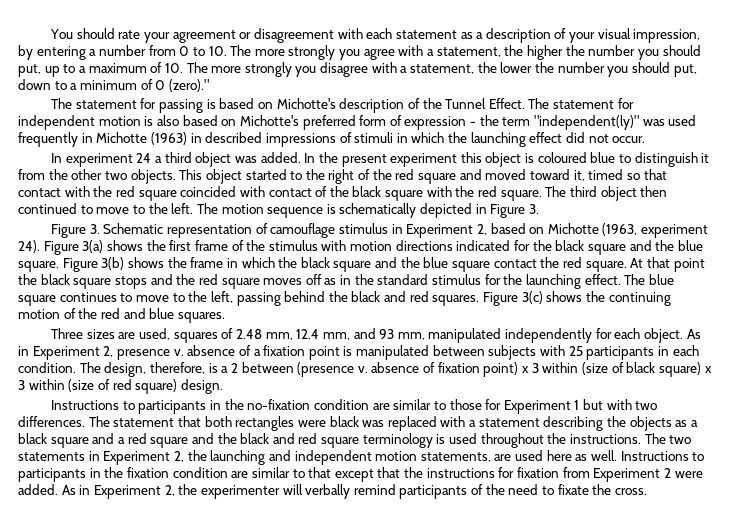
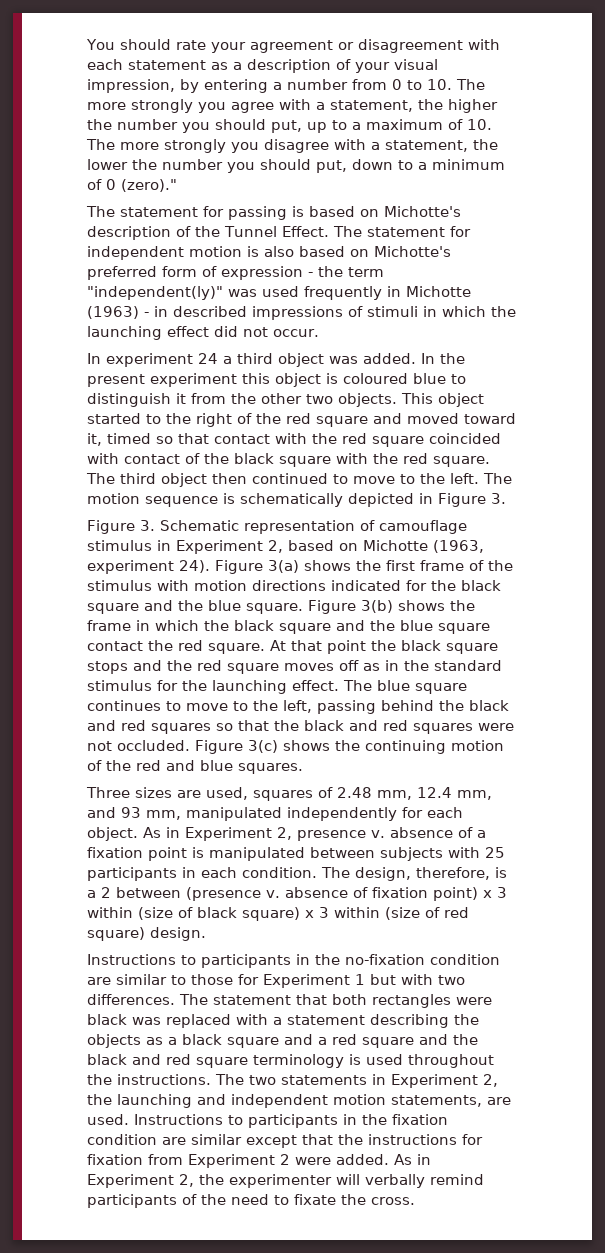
(187, 138) none -> [144,312,149,317] -
[432,295,480,306] squares. -> [151,720,514,734] [87,740,190,751] squares so that the black and red squares were not occluded.
[515,450,618,461] used here as well. -> [87,1114,129,1125] used.
[292,467,332,478] to that -> (242, 1139) none

